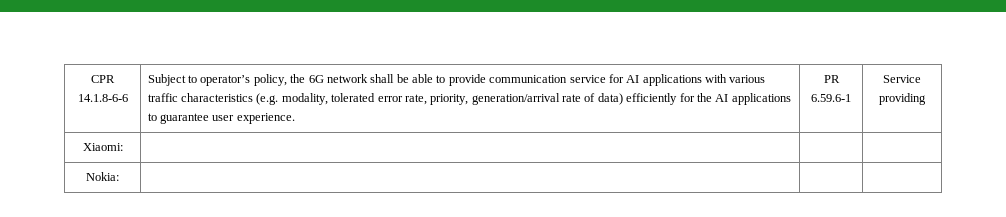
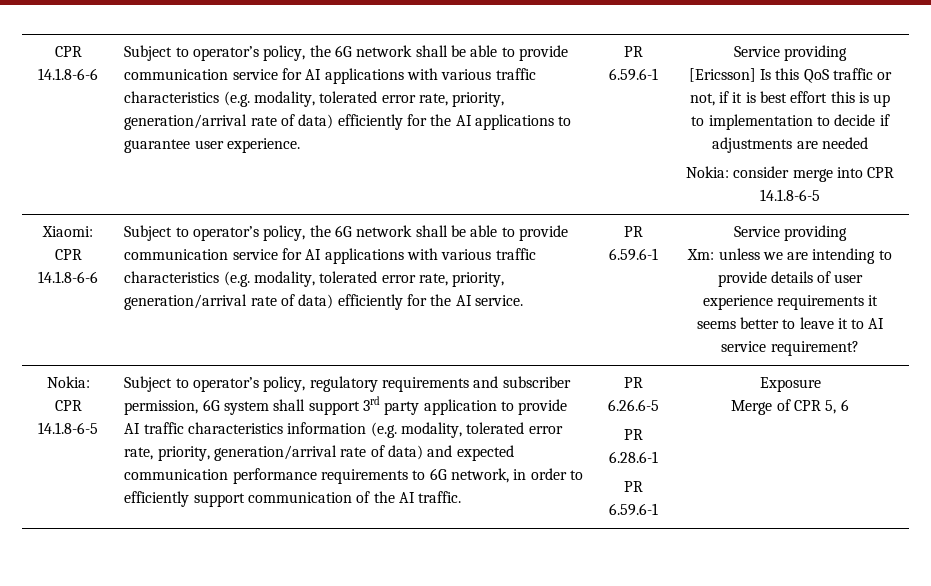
[82,143,123,151] [86,172,119,181] // Xiaomi: | | | // Nokia: | | | -> [688,68,893,83] [689,91,891,107] [691,114,890,130] [712,137,868,153] [685,166,895,182] [760,189,820,201] [42,226,93,237] [54,249,82,260] [38,271,98,283] [124,225,568,241] [124,248,536,264] [124,271,505,287] [124,294,524,310] [623,226,643,237] [608,248,658,261] [733,225,848,241] [687,248,892,264] [717,271,864,287] [702,295,879,310] [696,317,885,329] [721,341,859,356] [46,376,90,388] [54,400,82,411] [38,422,98,434] [124,376,571,392] [124,396,568,415] [124,422,563,438] [124,445,514,461] [124,468,584,484] [124,491,462,507] [623,377,643,388] [607,399,659,411] [623,429,643,440] [608,451,658,463] [623,481,643,492] [608,503,658,516] [759,377,821,392] [731,399,849,415] // [Ericsson] Is this QoS traffic or not, if it is best effort this is up to implementation to decide if adjustments are needed // Nokia: consider merge into CPR 14.1.8-6-5 // Xiaomi: CPR 14.1.8-6-6 | Subject to operator’s policy, the 6G network shall be able to provide communication service for AI applications with various traffic characteristics (e.g. modality, tolerated error rate, priority, generation/arrival rate of data) efficiently for the AI service. | PR 6.59.6-1 | Service providing // Xm: unless we are intending to provide details of user experience requirements it seems better to leave it to AI service requirement? // Nokia: CPR 14.1.8-6-5 | Subject to operator’s policy, regulatory requirements and subscriber permission, 6G system shall support 3rd party application to provide AI traffic characteristics information (e.g. modality, tolerated error rate, priority, generation/arrival rate of data) and expected communication performance requirements to 6G network, in order to efficiently support communication of the AI traffic. | PR 6.26.6-5 // PR 6.28.6-1 // PR 6.59.6-1 | Exposure // Merge of CPR 5, 6

